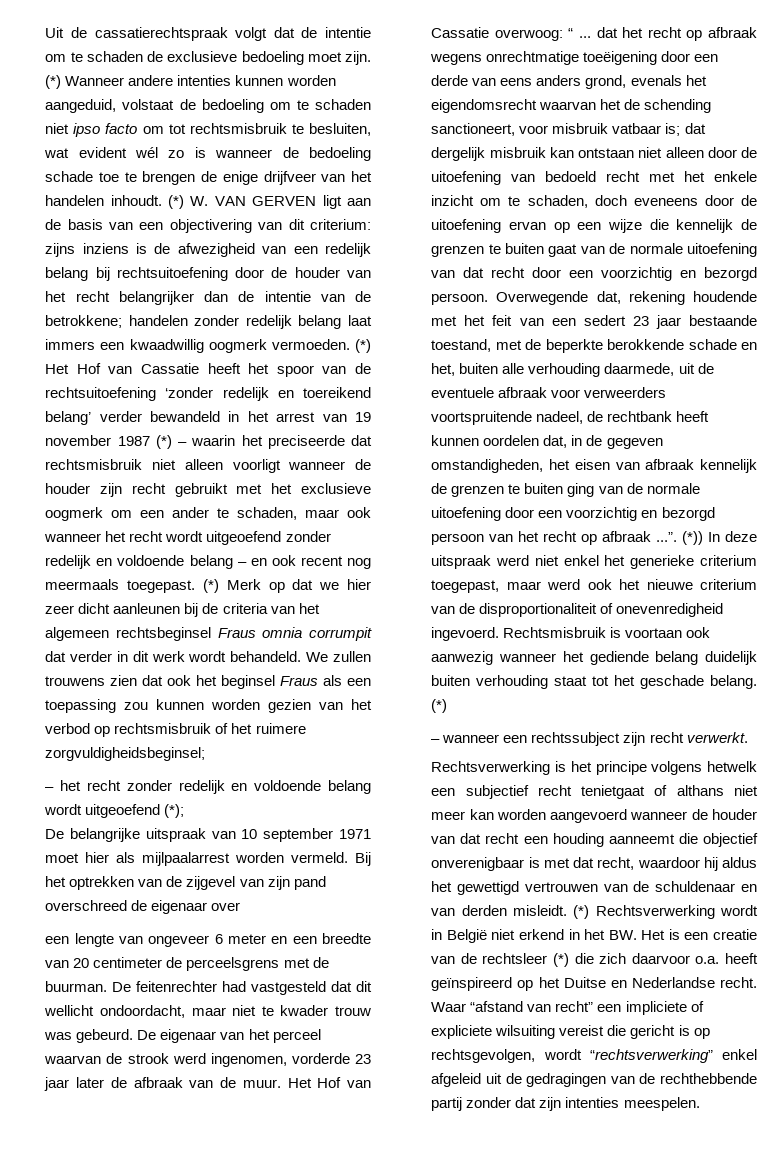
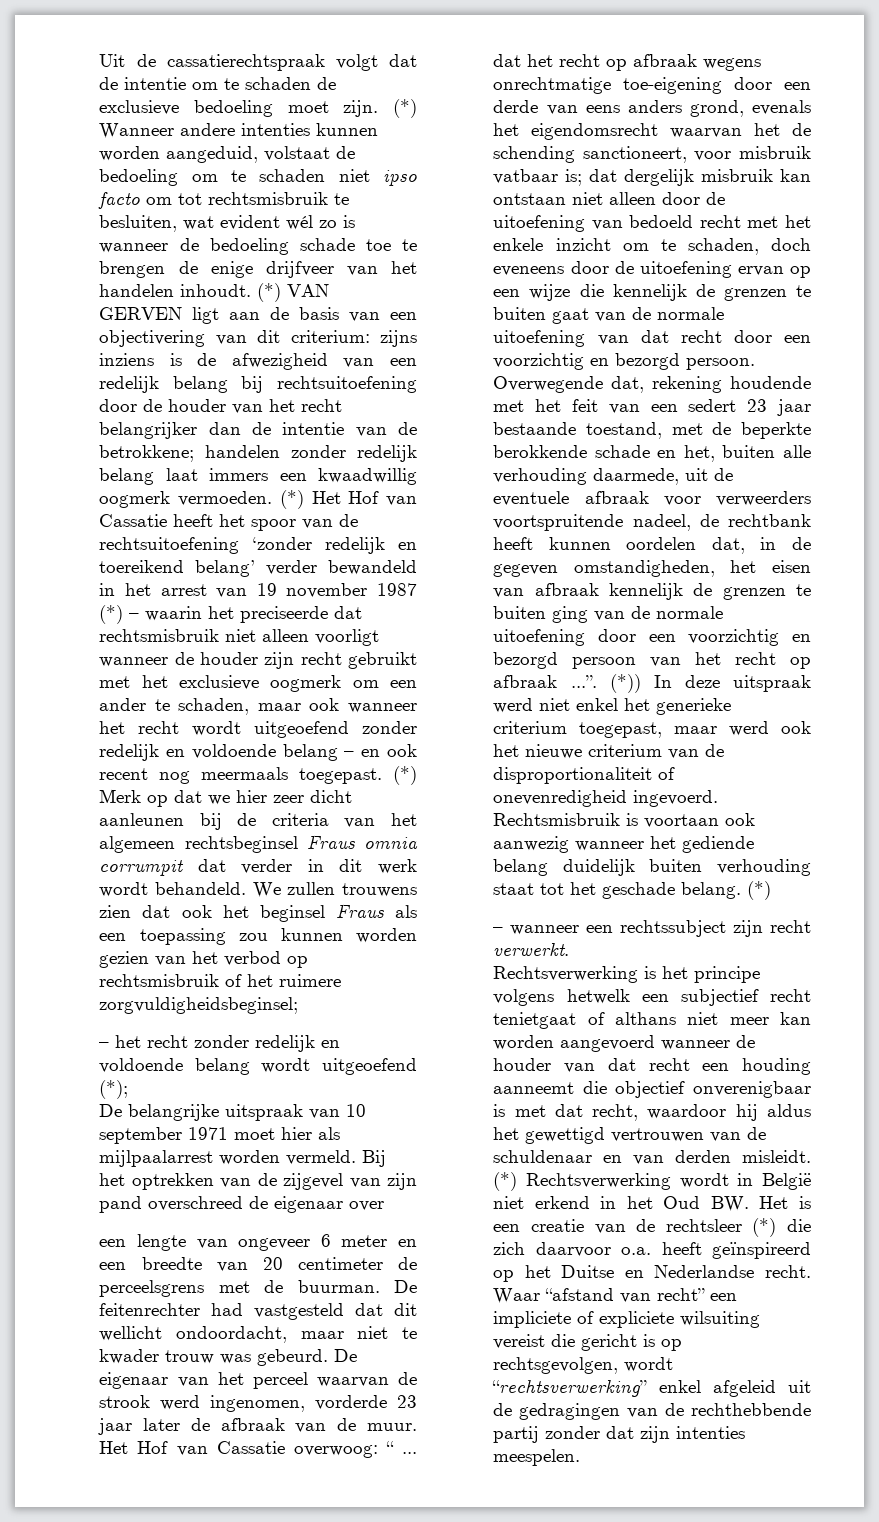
[190,196,209,206] W. -> (282, 292) none
[583,51,658,65] toeëigening -> [623,77,723,94] toe-eigening
(606, 934) none -> [663,1196,701,1209] Oud

